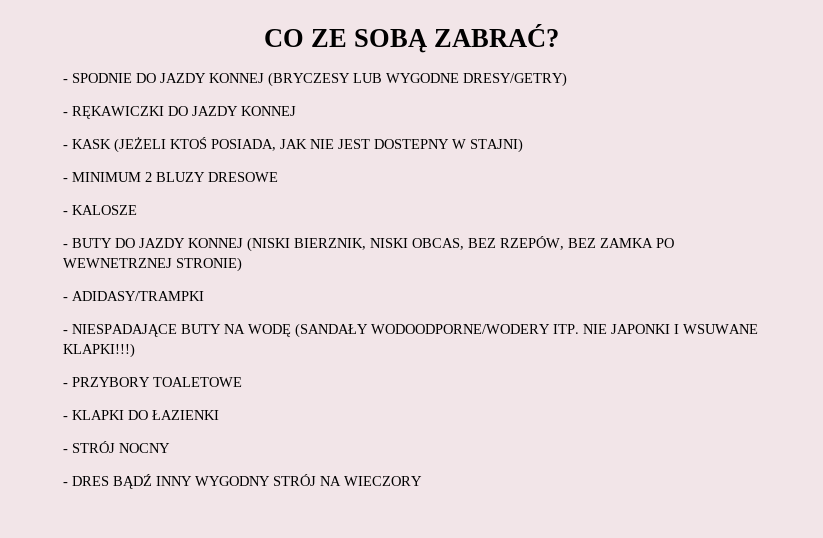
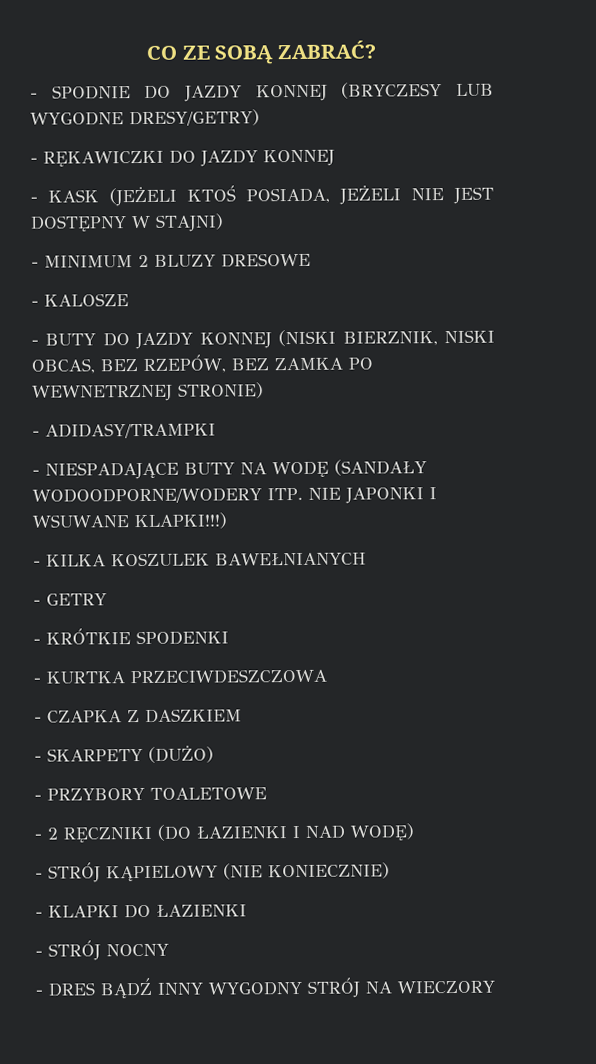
[280,139,307,149] JAK -> [339,185,402,205] JEŻELI
[374,139,449,149] DOSTEPNY -> [30,215,127,232] DOSTĘPNY
[72,377,242,387] PRZYBORY TOALETOWE -> [46,552,366,567] [33,593,107,606] [33,628,229,646] [33,668,327,685] [34,708,242,723] [34,745,214,763] [34,787,267,801] [34,823,414,843] [35,862,390,883] KILKA KOSZULEK BAWEŁNIANYCH // - GETRY // - KRÓTKIE SPODENKI // - KURTKA PRZECIWDESZCZOWA // - CZAPKA Z DASZKIEM // - SKARPETY (DUŻO) // - PRZYBORY TOALETOWE // - 2 RĘCZNIKI (DO ŁAZIENKI I NAD WODĘ) // - STRÓJ KĄPIELOWY (NIE KONIECZNIE)

